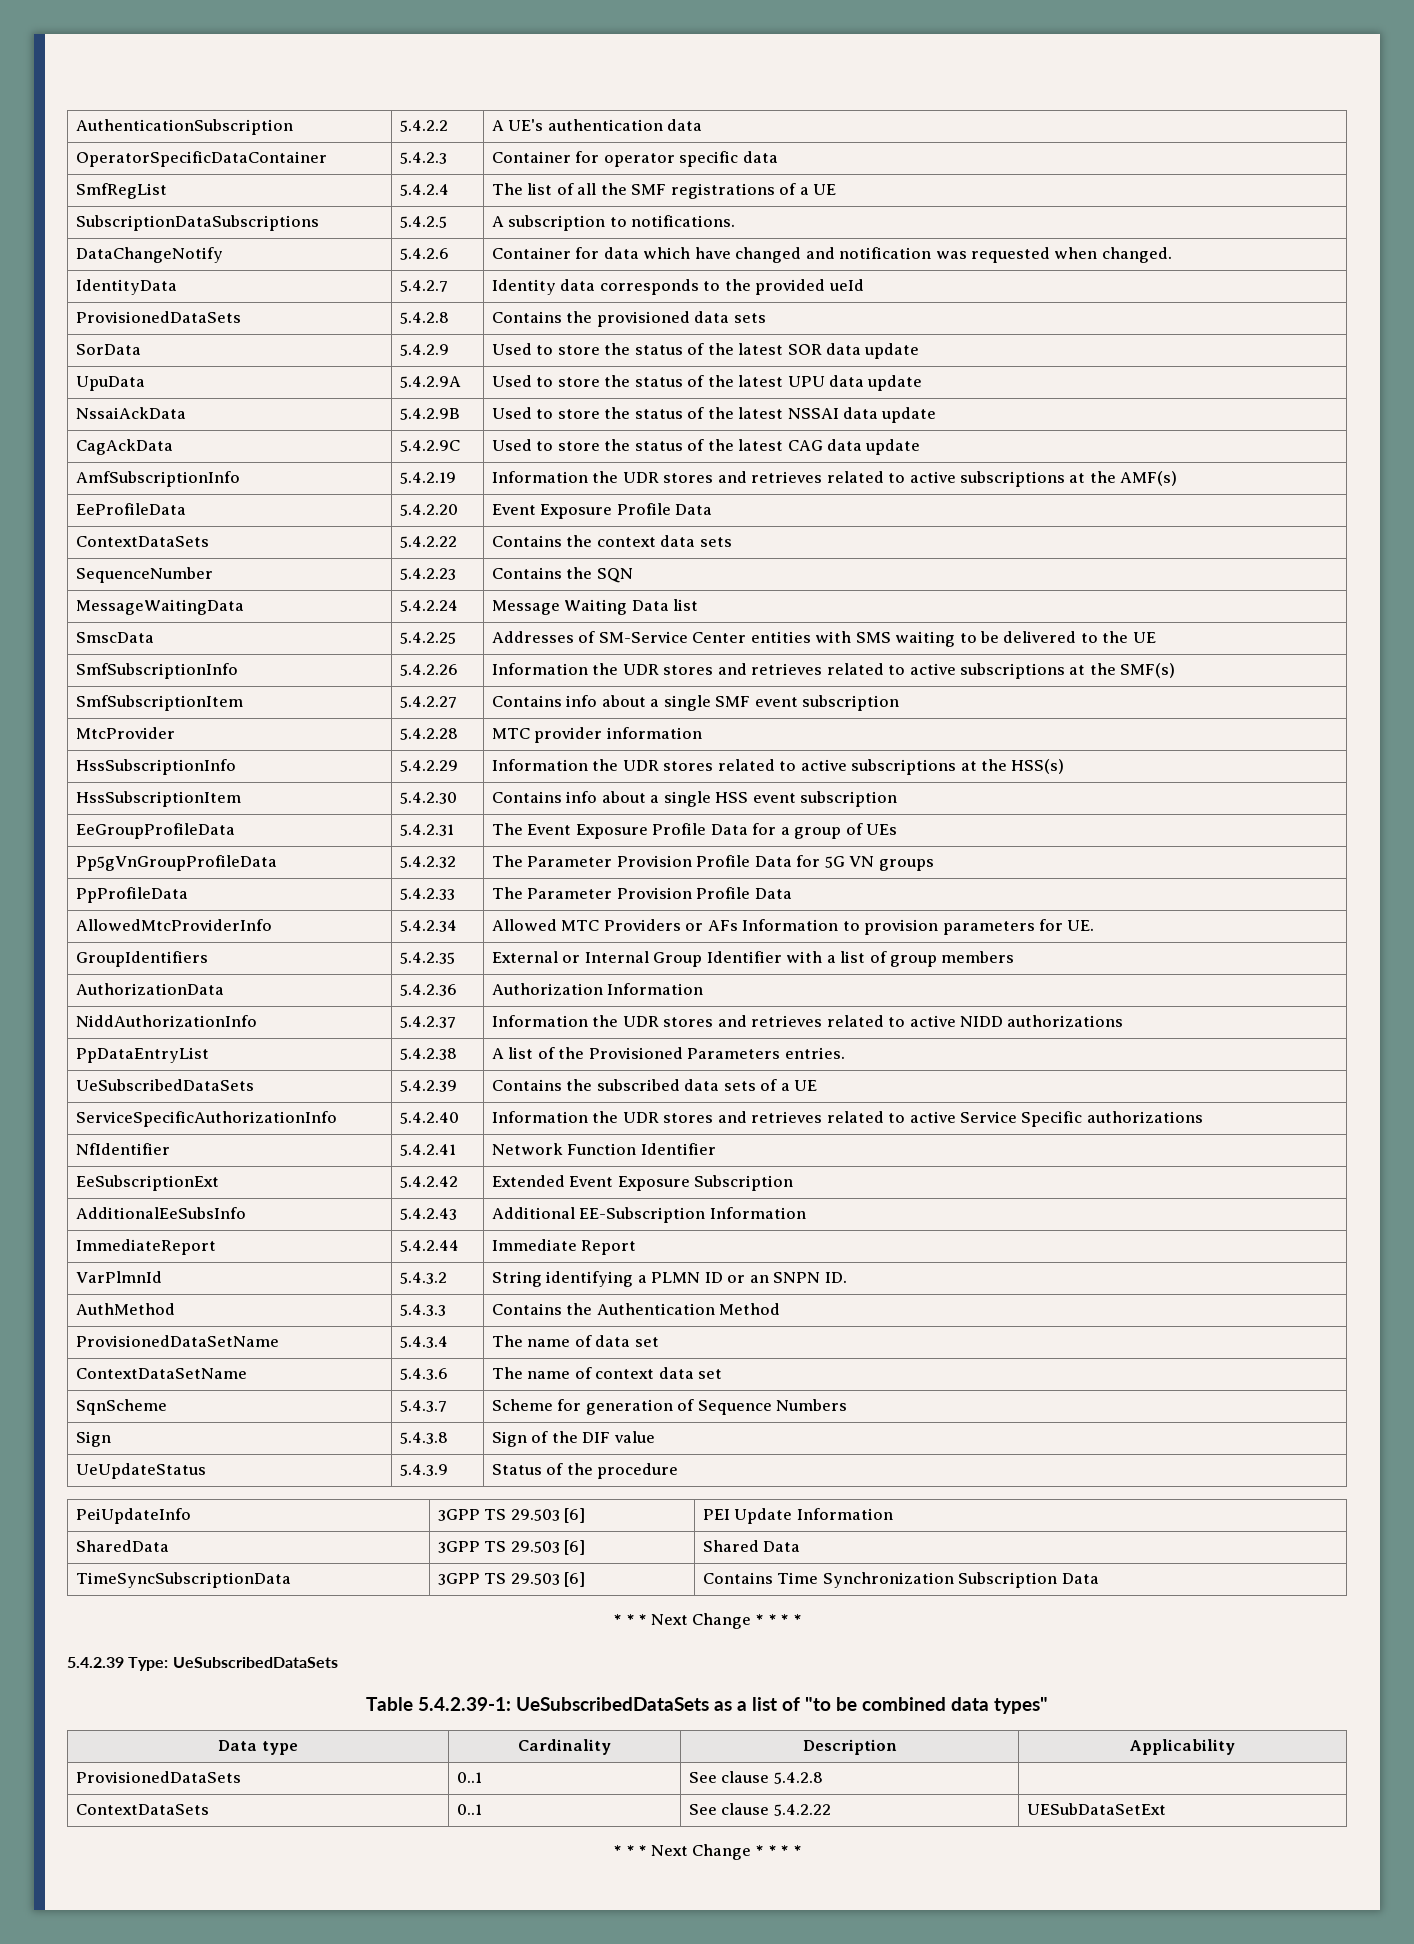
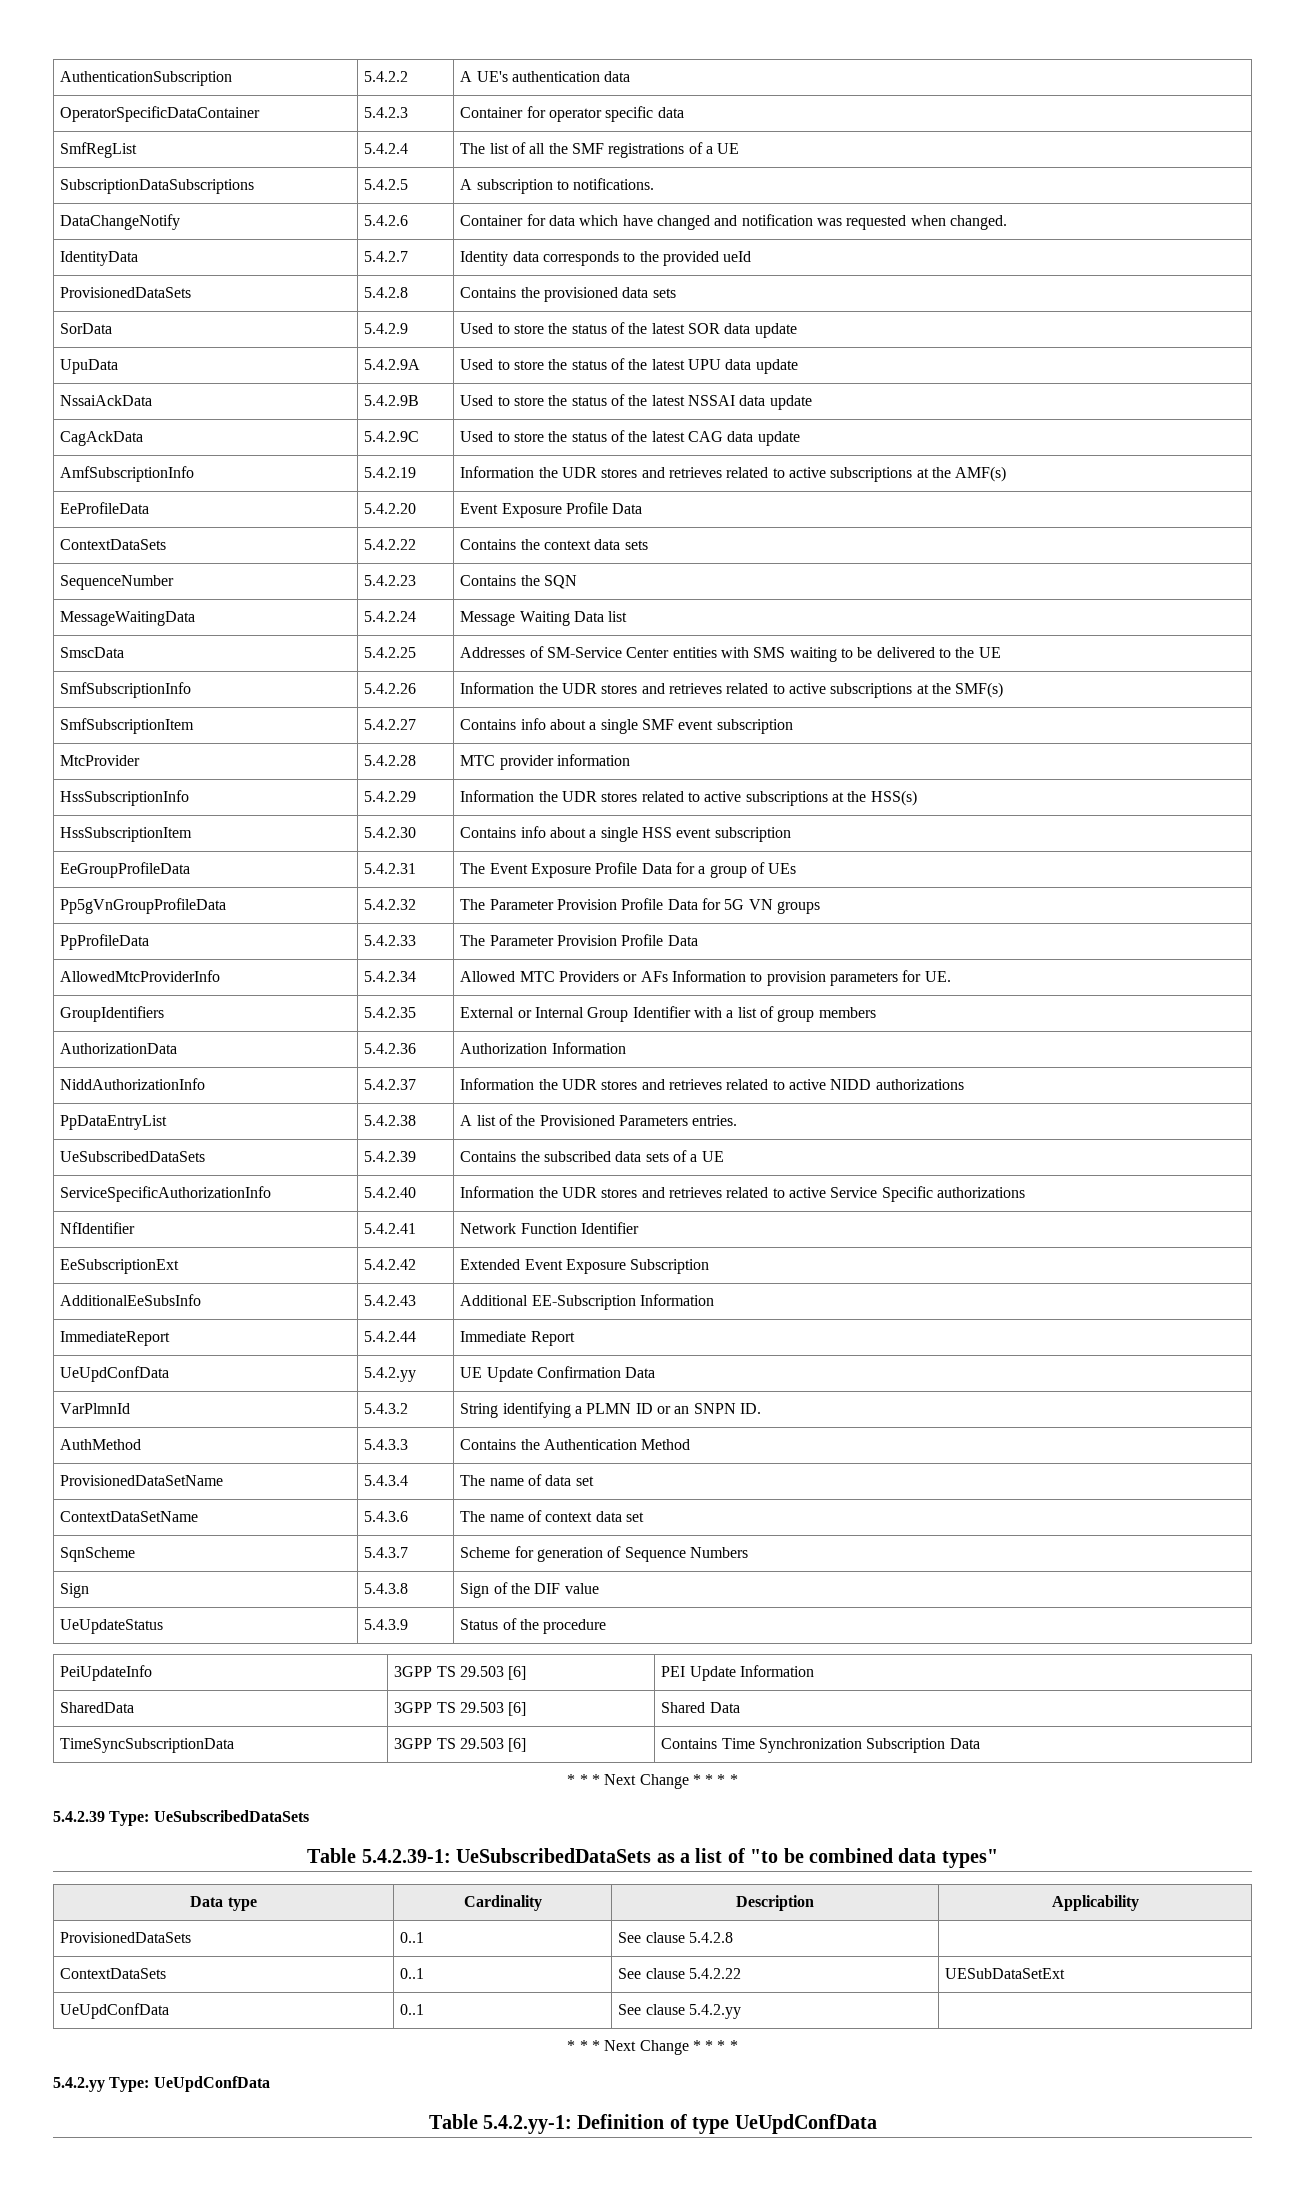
(637, 1247) none -> [60,1366,170,1382] [364,1367,417,1382] [460,1366,656,1382] // UeUpdConfData | 5.4.2.yy | UE Update Confirmation Data
[613,1844,801,1860] // * * * Next Change * * * * -> [60,2003,170,2019] [400,2004,425,2015] [618,2004,742,2019] [567,2040,738,2055] [53,2076,270,2092] [428,2114,877,2134] // UeUpdConfData | 0..1 | See clause 5.4.2.yy | // * * * Next Change * * * * // 5.4.2.yy Type: UeUpdConfData // Table 5.4.2.yy-1: Definition of type UeUpdConfData

